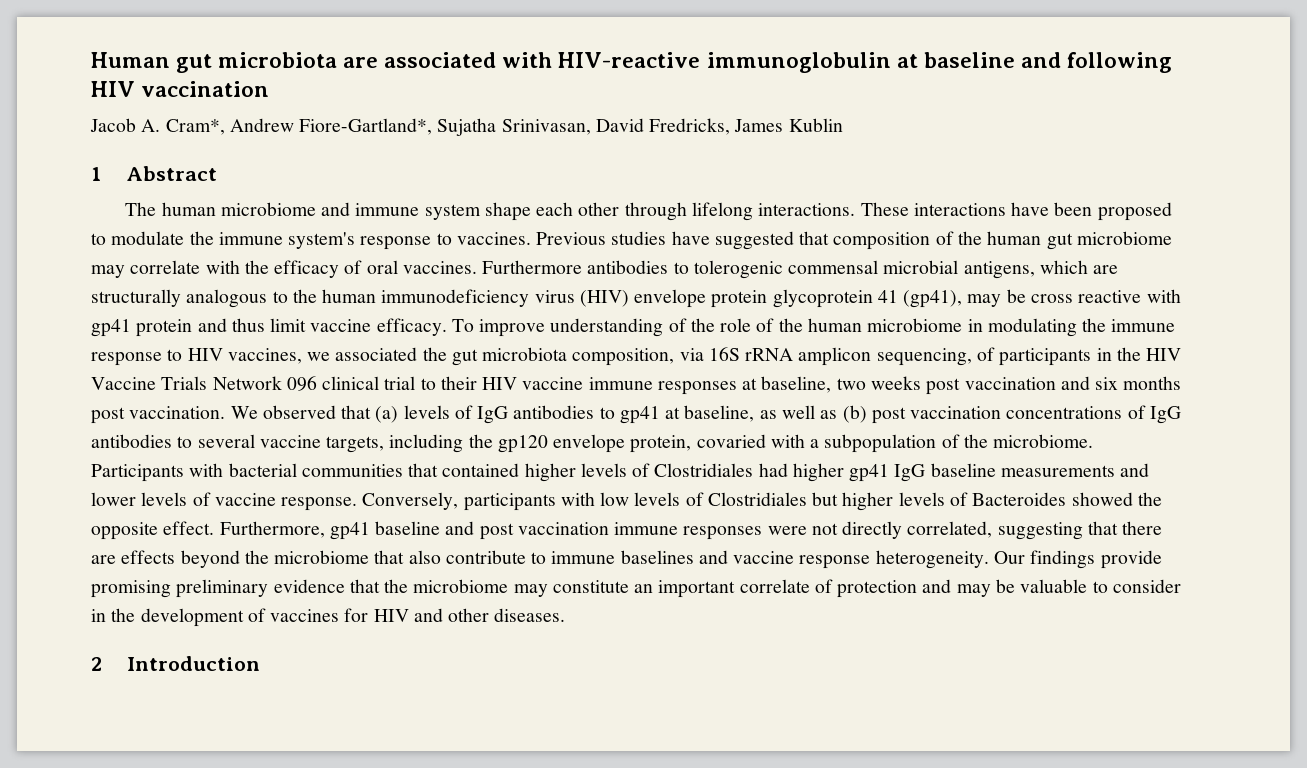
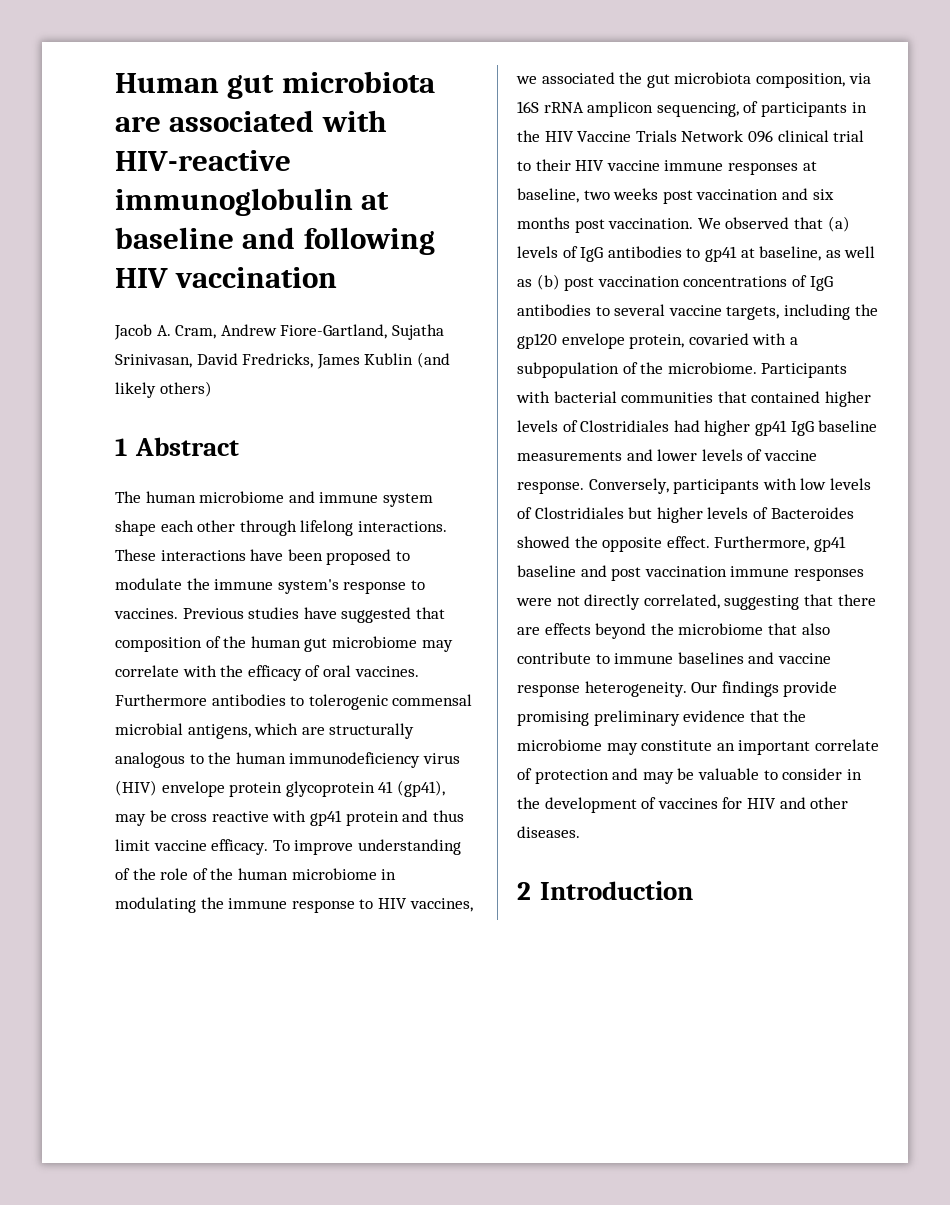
[165,118,433,135] Cram*, Andrew Fiore-Gartland*, -> [175,324,388,339] Cram, Andrew Fiore-Gartland,
(843, 125) none -> [416,352,450,368] [115,381,212,398] (and likely others)

